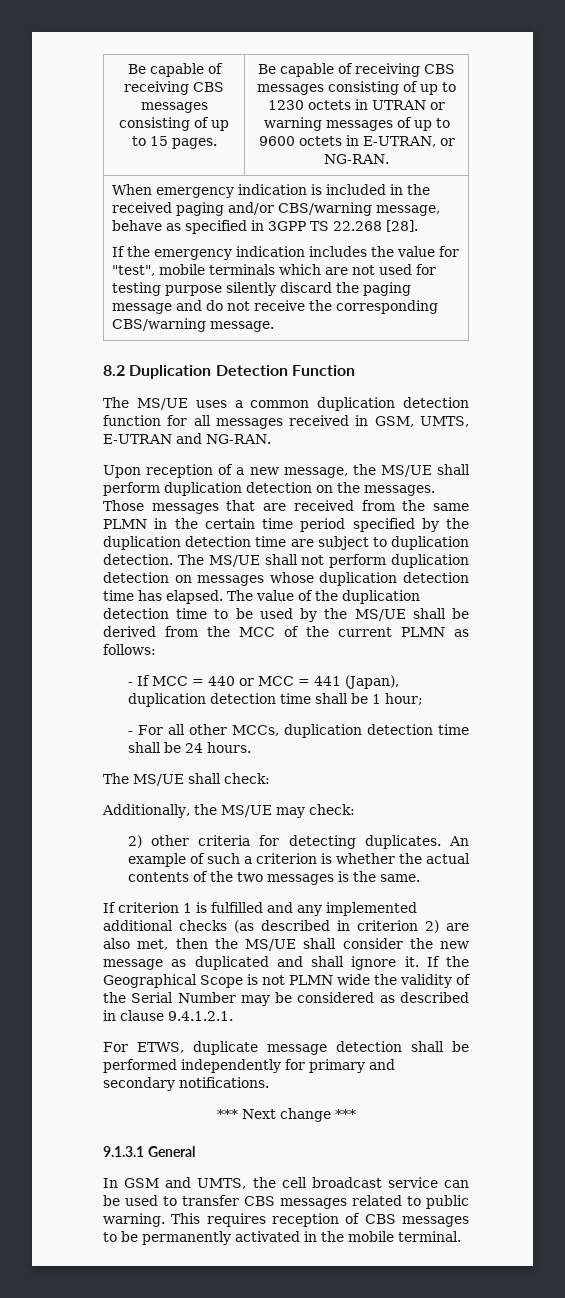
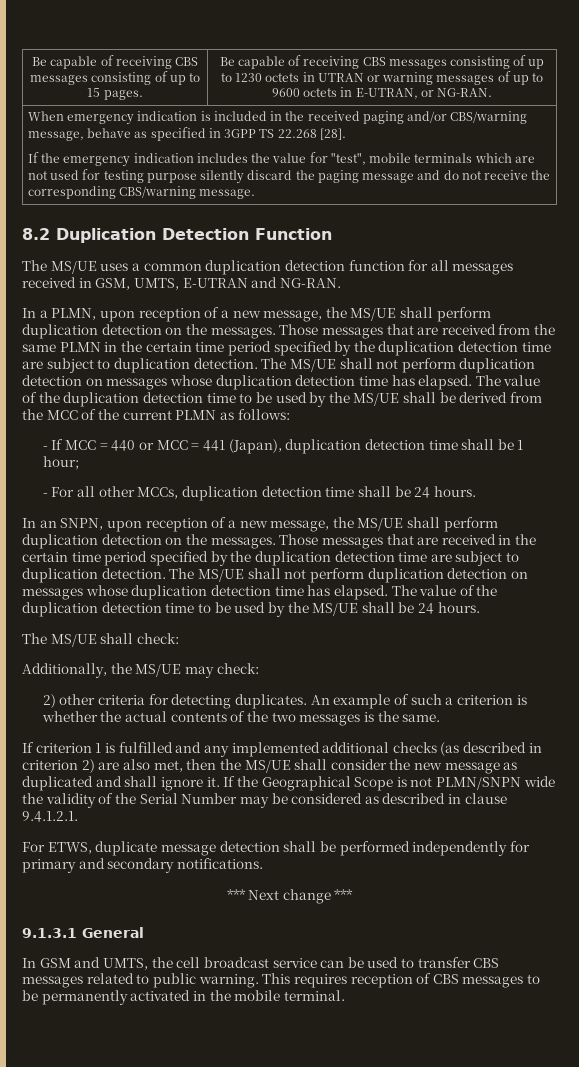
[103,465,141,478] Upon -> [22,308,135,322] In a PLMN, upon
(251, 747) none -> [22,517,498,532] [22,534,537,549] [22,551,520,566] [22,568,528,583] [22,585,498,600] [22,602,480,617] // In an SNPN, upon reception of a new message, the MS/UE shall perform duplication detection on the messages. Those messages that are received in the certain time period specified by the duplication detection time are subject to duplication detection. The MS/UE shall not perform duplication detection on messages whose duplication detection time has elapsed. The value of the duplication detection time to be used by the MS/UE shall be 24 hours.
[289,975,333,985] PLMN -> [436,777,522,790] PLMN/SNPN

